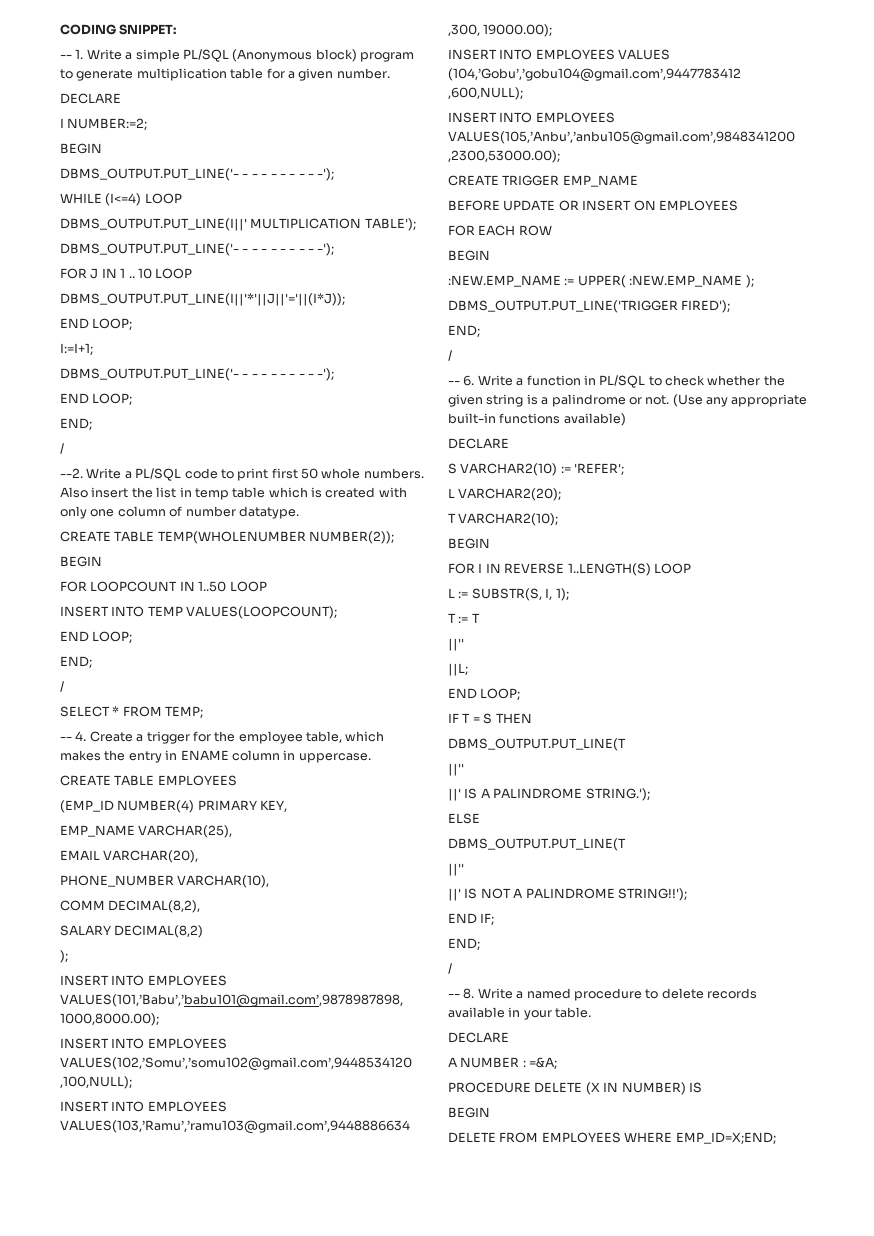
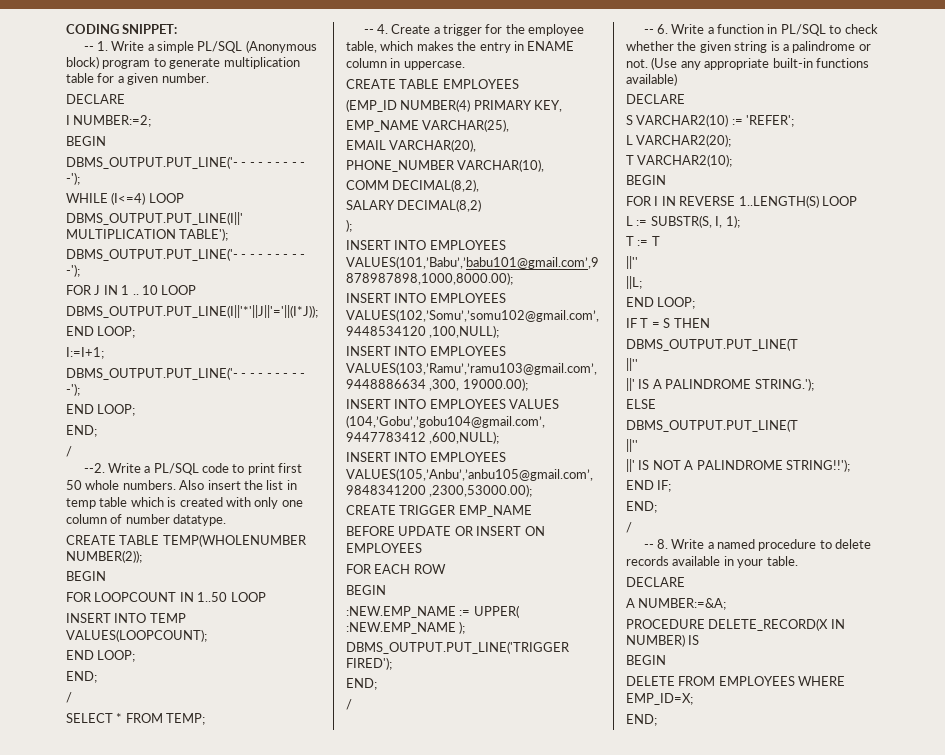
[460,1057,558,1069] NUMBER : =&A; -> [638,598,727,610] NUMBER:=&A;
[534,1082,600,1095] DELETE (X -> [708,618,829,631] DELETE_RECORD(X
[675,1132,776,1144] EMP_ID=X;END; -> [626,693,693,705] [626,714,657,726] EMP_ID=X; // END;

